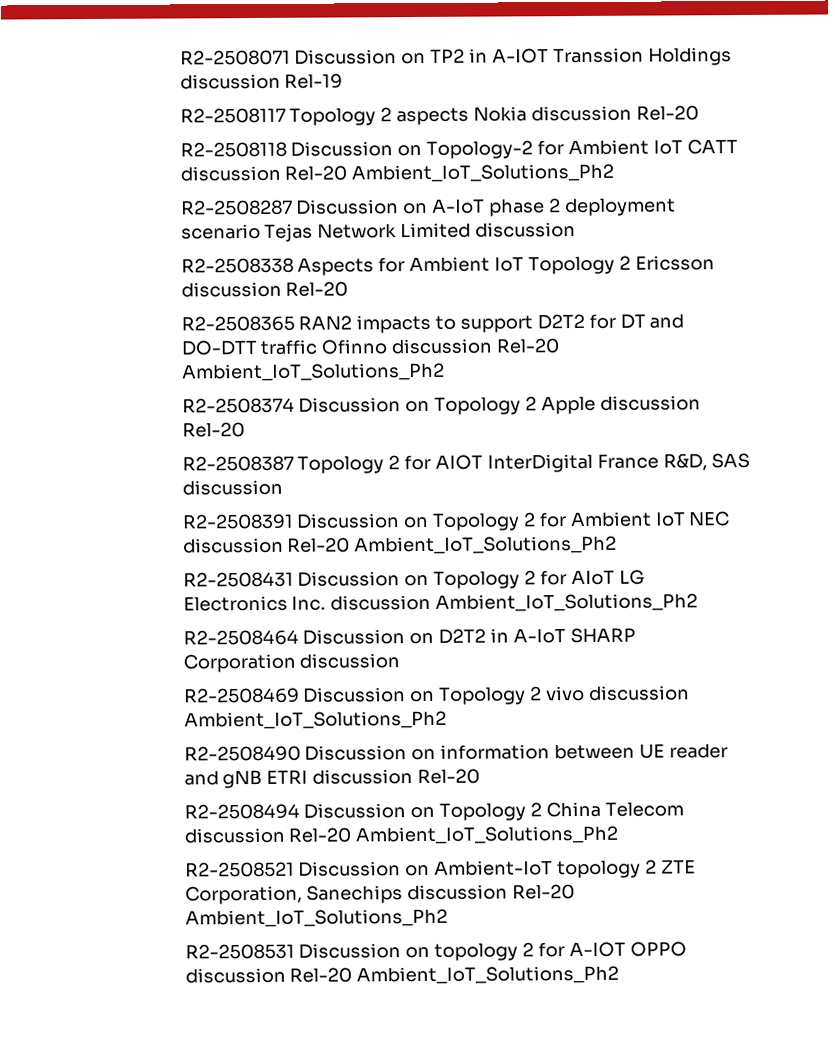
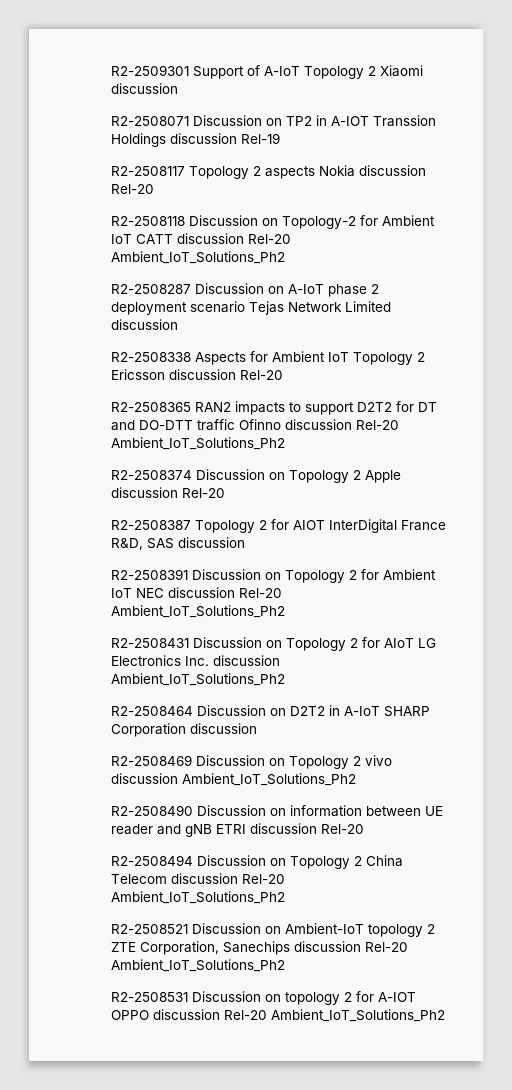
(179, 57) none -> [111,65,424,79] [111,83,179,94] R2-2509301 Support of A-IoT Topology 2 Xiaomi discussion //

